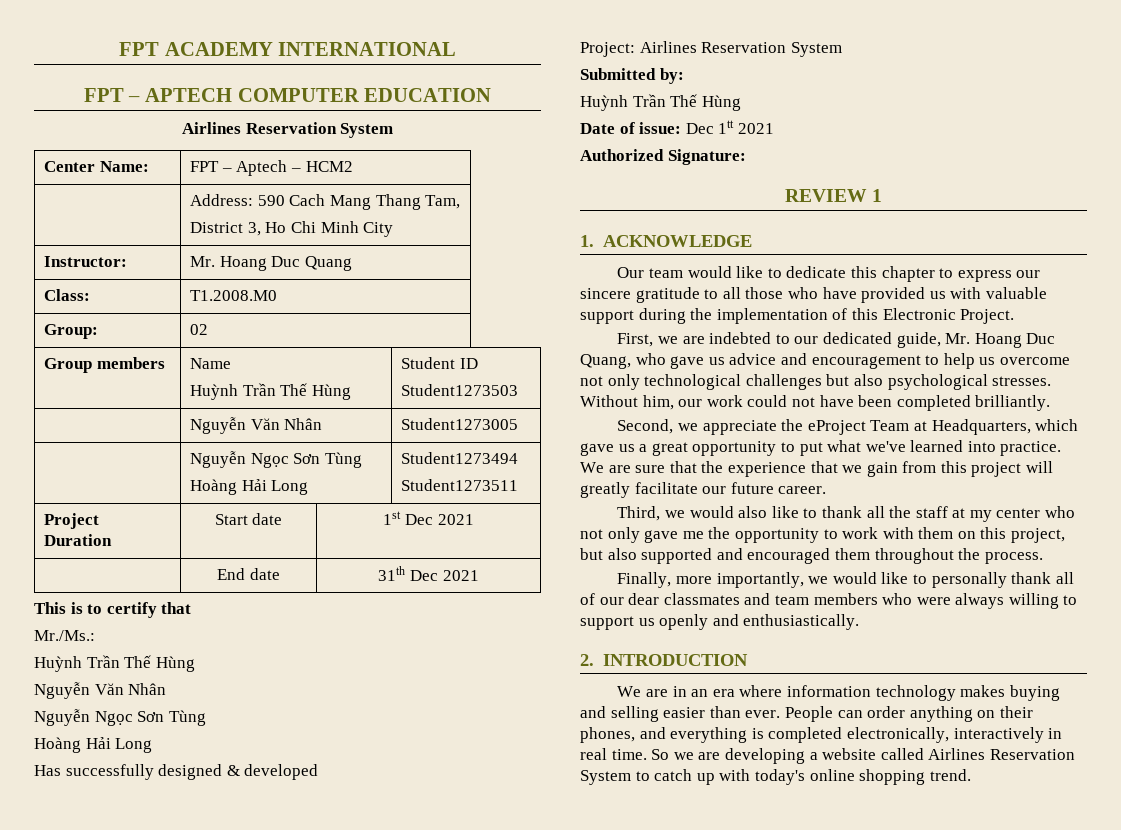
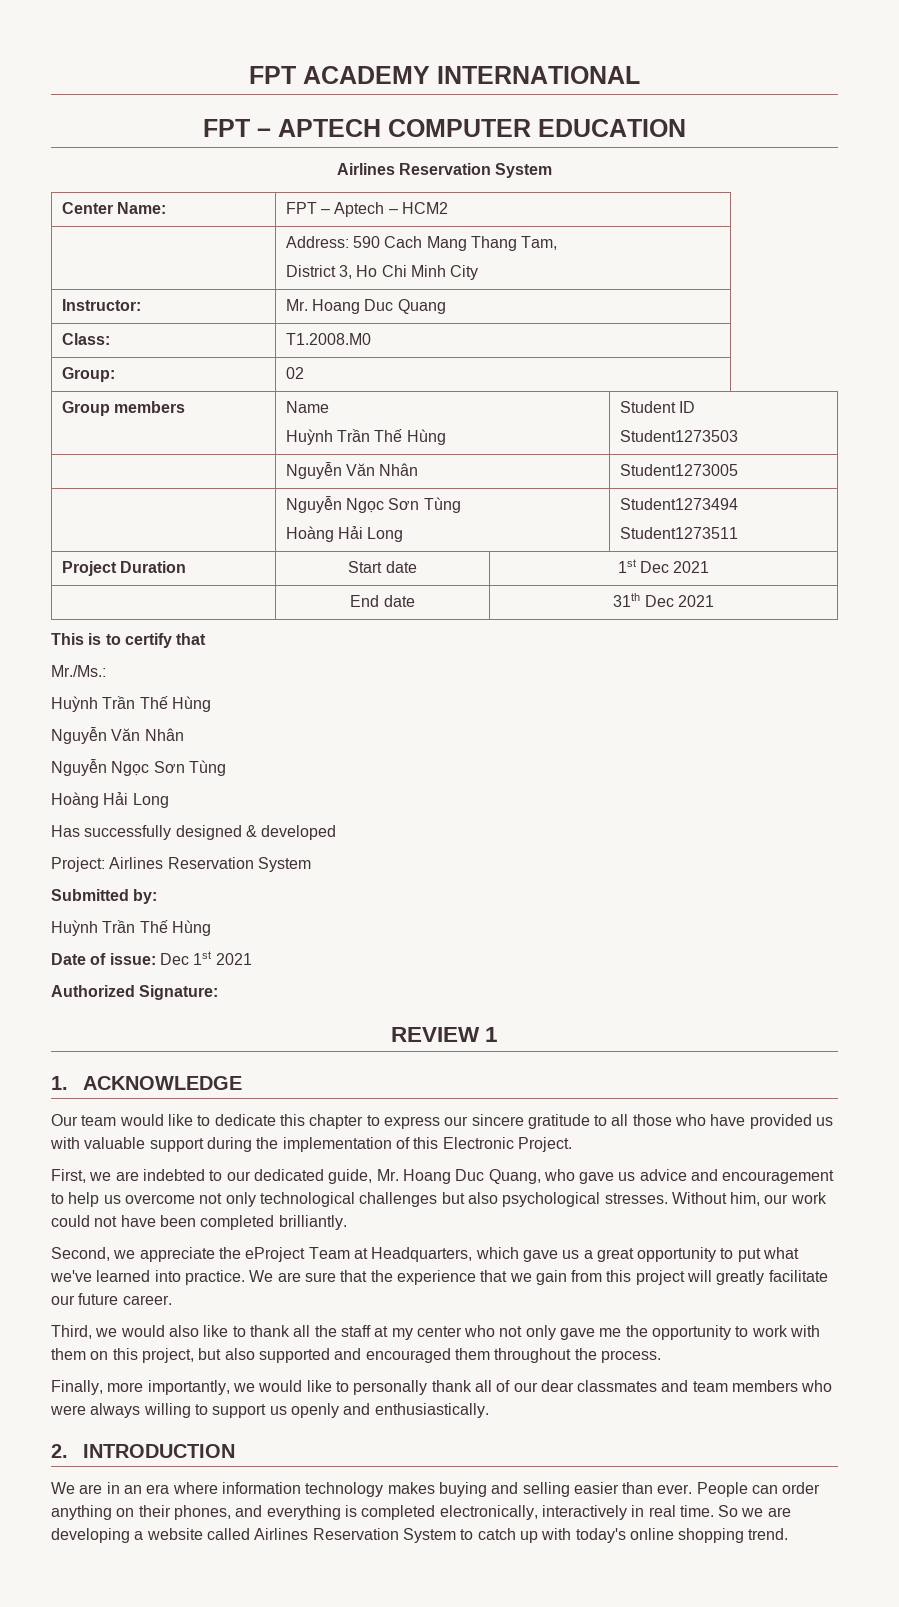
[718,120,735,134] 1tt -> [193,951,212,965] 1st

